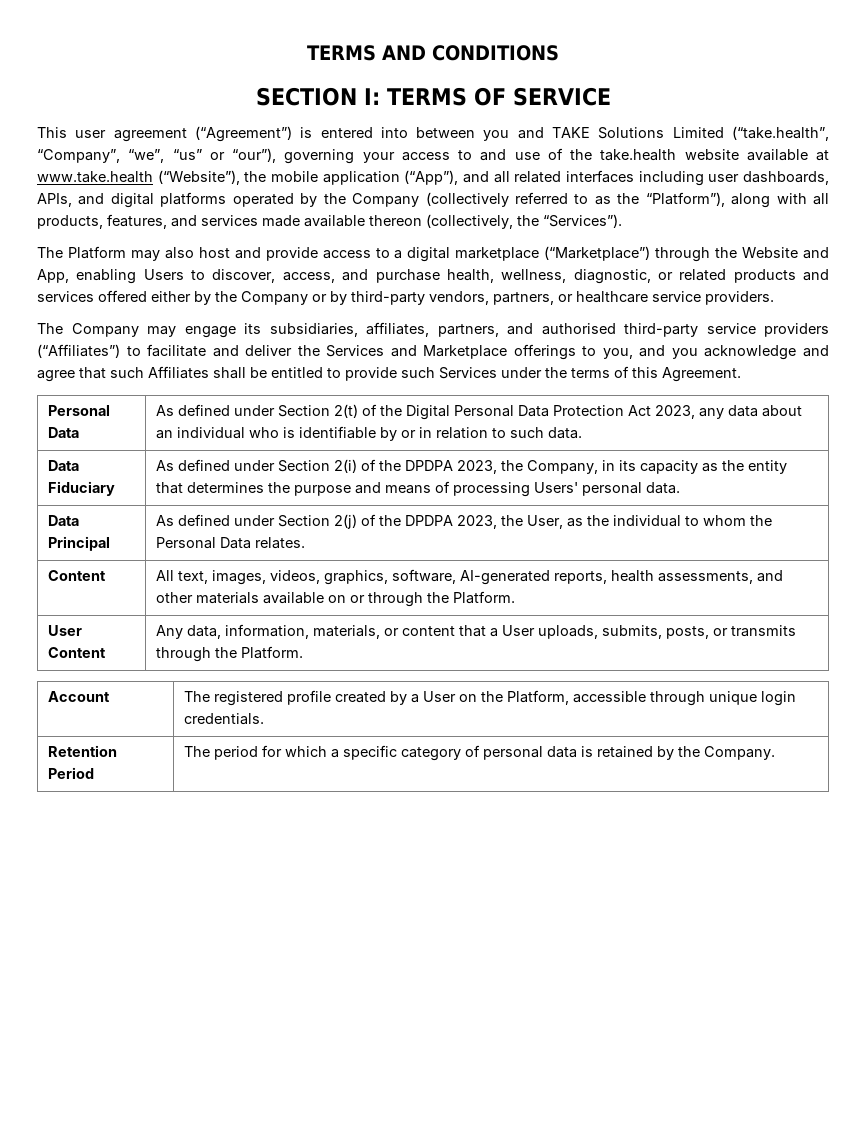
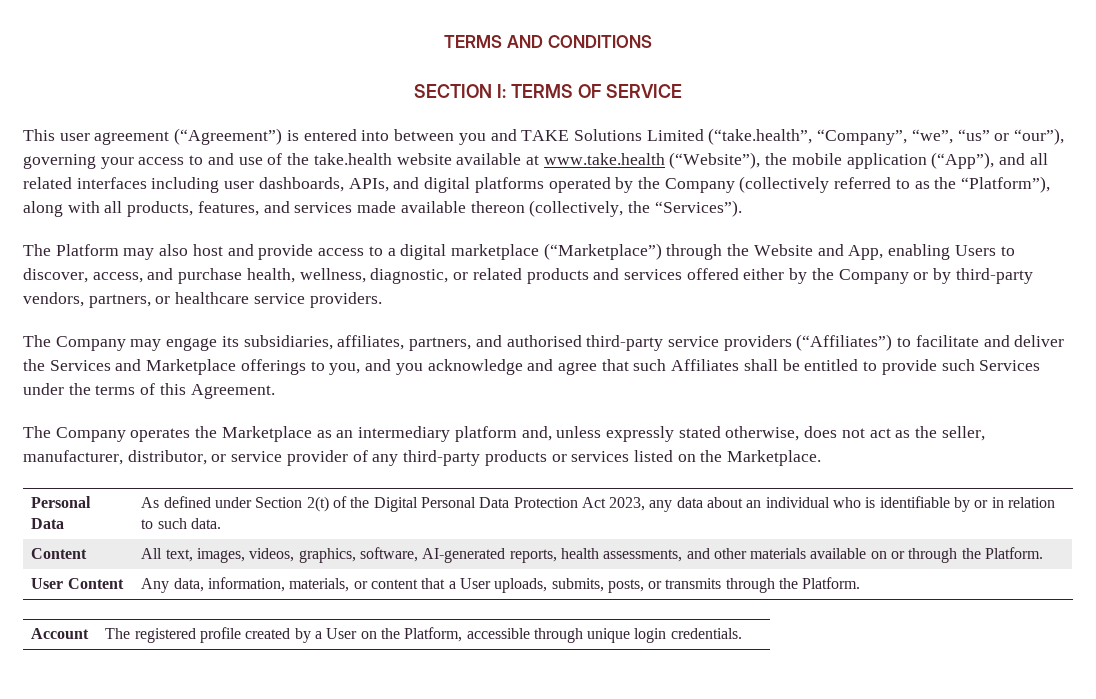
(741, 374) none -> [23,426,985,442] [23,450,822,466] // The Company operates the Marketplace as an intermediary platform and, unless expressly stated otherwise, does not act as the seller, manufacturer, distributor, or service provider of any third-party products or services listed on the Marketplace.
[48,460,80,471] [48,481,116,496] [156,459,788,474] [156,481,681,497] [48,515,80,526] [48,536,111,551] [156,514,773,529] [156,537,306,549] // Data Fiduciary | As defined under Section 2(i) of the DPDPA 2023, the Company, in its capacity as the entity that determines the purpose and means of processing Users' personal data. // Data Principal | As defined under Section 2(j) of the DPDPA 2023, the User, as the individual to whom the Personal Data relates. -> (221, 523) none
[48,745,118,757] [48,767,95,779] [184,745,776,761] // Retention Period | The period for which a specific category of personal data is retained by the Company. -> (742, 633) none

